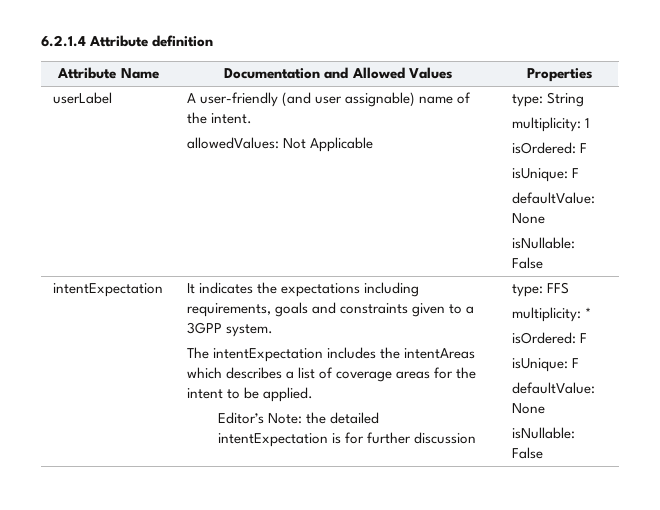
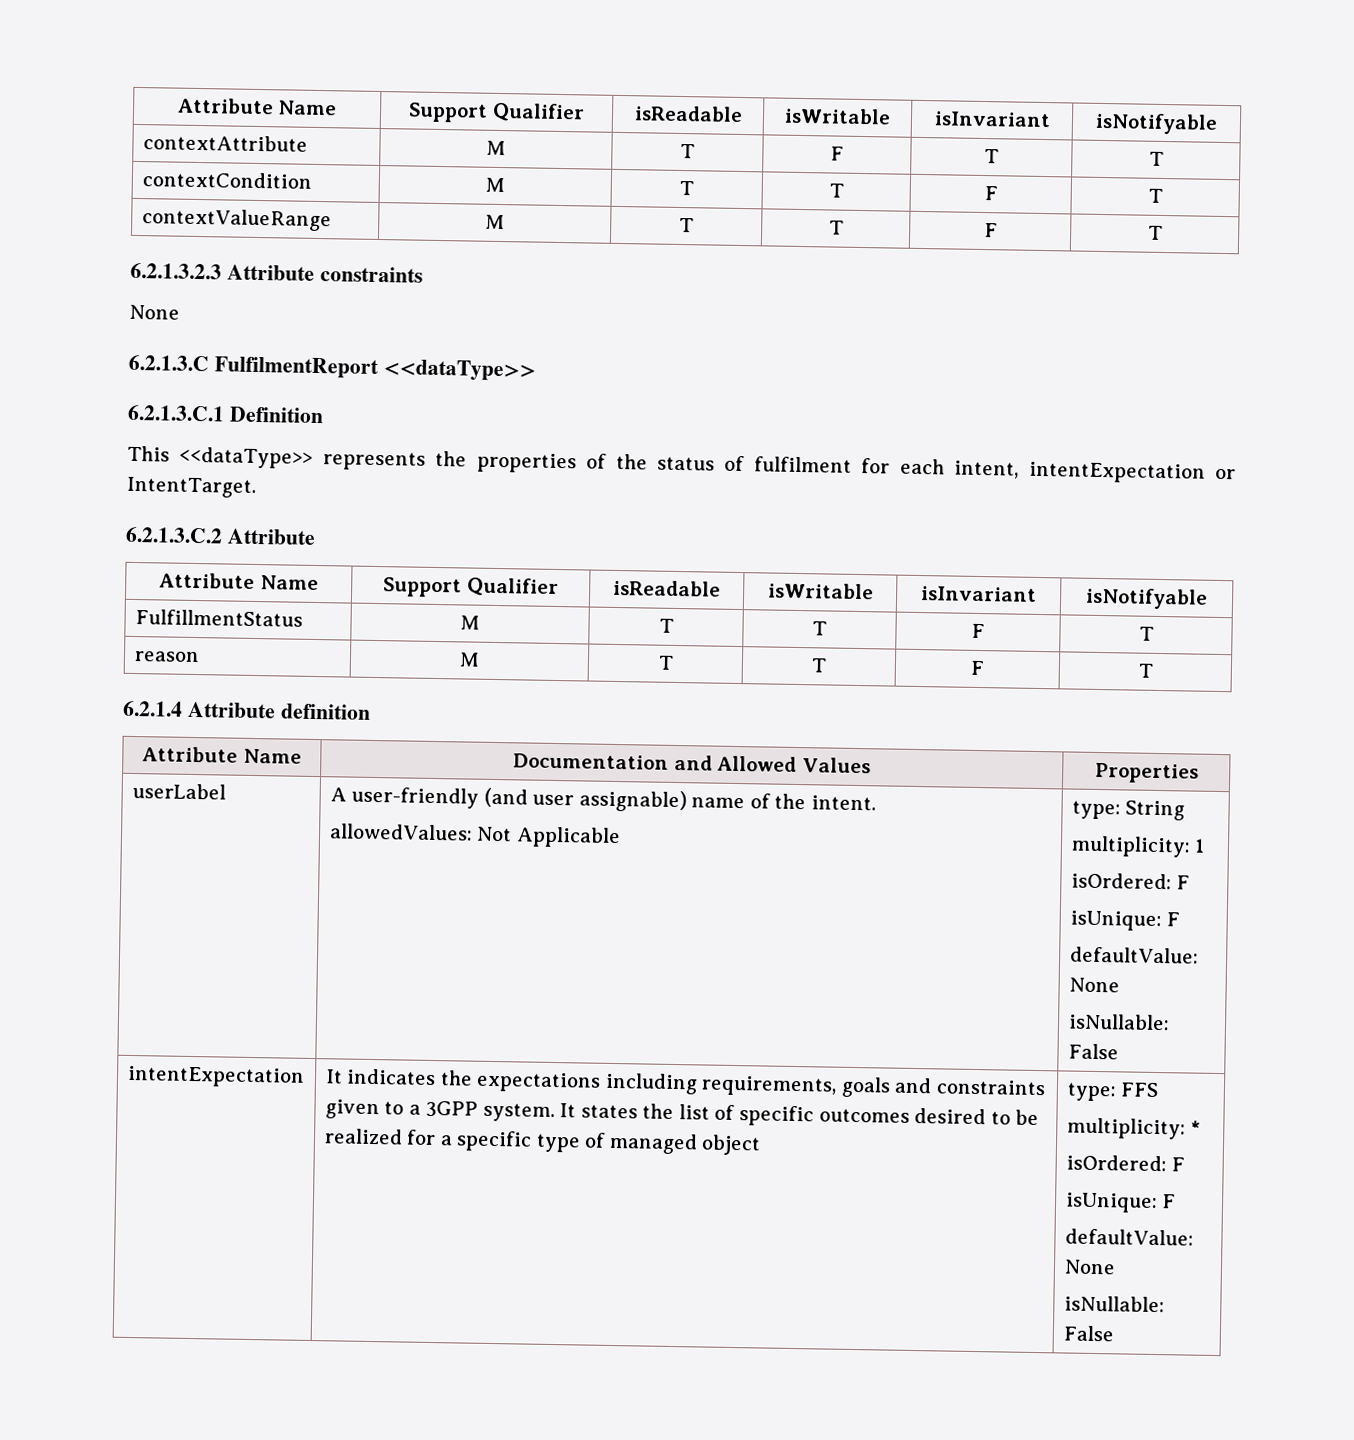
(41, 41) none -> [177,97,338,116] [408,102,585,123] [633,105,743,122] [784,107,891,125] [933,111,1051,128] [1095,112,1218,135] [142,134,308,152] [486,140,506,156] [680,143,695,159] [830,146,844,161] [984,149,999,164] [1148,151,1164,166] [141,171,313,189] [485,177,505,193] [679,180,694,196] [828,183,844,198] [983,186,998,201] [1147,188,1163,203] [141,208,332,232] [485,214,505,230] [679,217,694,233] [828,220,844,235] [983,223,998,238] [1147,225,1163,240] [130,262,423,283] [129,304,180,320] [128,354,536,382] [127,404,324,424] [127,445,1236,484] [126,476,256,498] [125,526,316,545] [159,572,319,591] [383,577,559,598] [613,579,721,597] [767,582,874,600] [921,586,1037,602] [1085,587,1208,610] [134,608,303,627] [460,615,480,630] [658,618,674,633] [812,621,827,636] [971,623,985,639] [1138,626,1154,641] [133,650,200,663] [459,652,480,667] [657,655,674,670] [811,658,827,673] [970,660,985,676] [1137,663,1153,678] Attribute Name | Support Qualifier | isReadable | isWritable | isInvariant | isNotifyable // contextAttribute | M | T | F | T | T // contextCondition | M | T | T | F | T // contextValueRange | M | T | T | F | T // 6.2.1.3.2.3 Attribute constraints // None // 6.2.1.3.C FulfilmentReport <<dataType>> // 6.2.1.3.C.1 Definition // This <<dataType>> represents the properties of the status of fulfilment for each intent, intentExpectation or IntentTarget. // 6.2.1.3.C.2 Attribute // Attribute Name | Support Qualifier | isReadable | isWritable | isInvariant | isNotifyable // FulfillmentStatus | M | T | T | F | T // reason | M | T | T | F | T //
[186,347,475,362] [186,367,477,382] [186,387,313,402] [218,412,380,424] [218,432,477,447] // The intentExpectation includes the intentAreas which describes a list of coverage areas for the intent to be applied. // Editor’s Note: the detailed intentExpectation is for further discussion -> [559,1103,1040,1127] [323,1128,762,1156] It states the list of specific outcomes desired to be realized for a specific type of managed object

